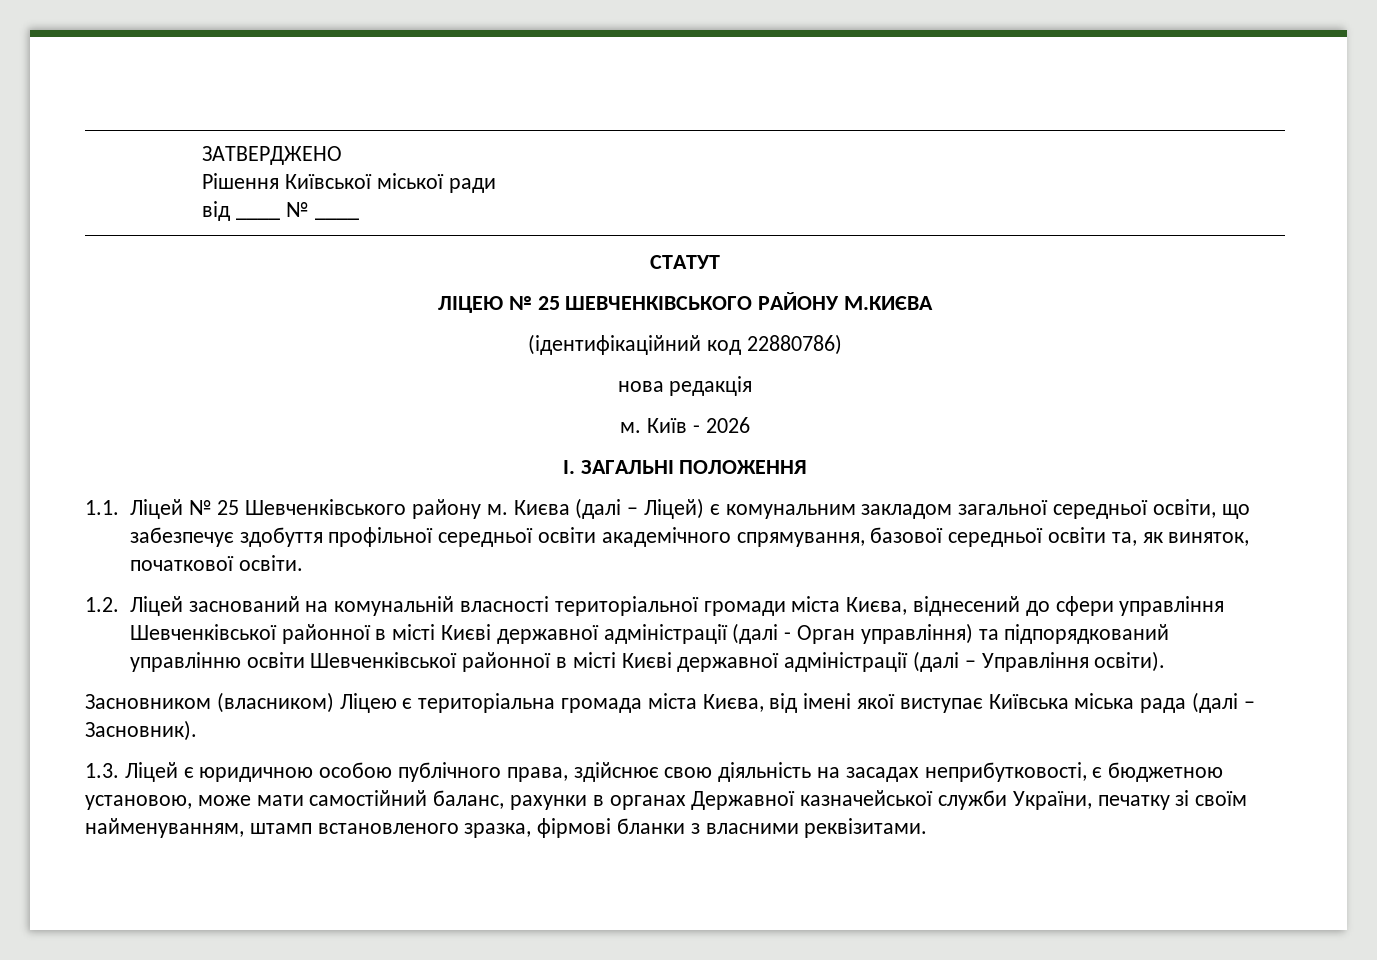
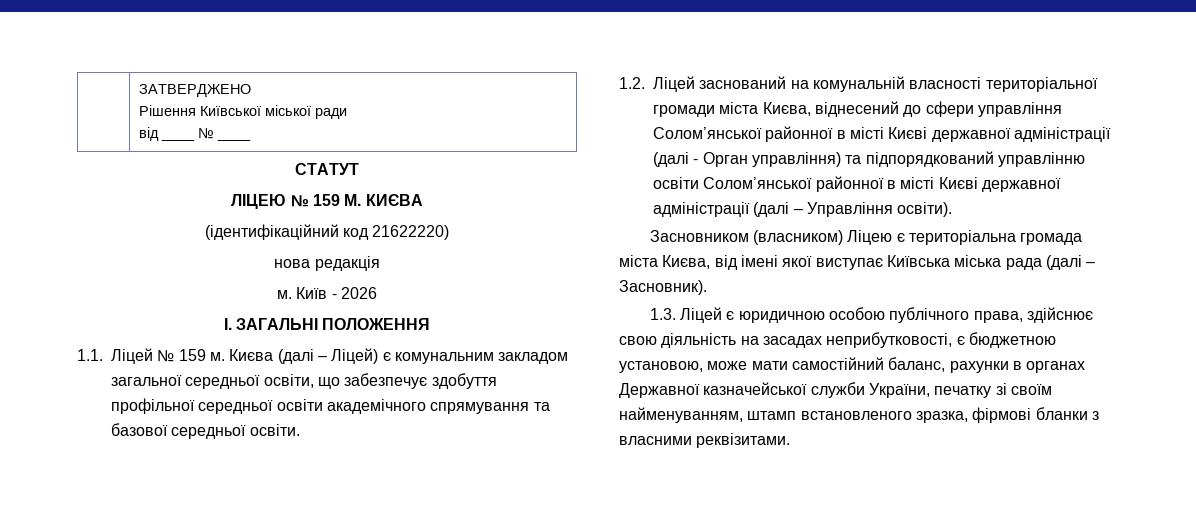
[537,292,934,310] 25 ШЕВЧЕНКІВСЬКОГО РАЙОНУ М.КИЄВА -> [313,194,423,206] 159 М. КИЄВА
[746,334,842,355] 22880786) -> [372,225,450,240] 21622220)
[217,499,481,519] 25 Шевченківського району -> [178,349,206,361] 159
[736,527,1250,547] [129,556,234,571] спрямування, базової середньої освіти та, як виняток, початкової -> [430,402,550,414] [111,423,247,439] спрямування та базової середньої
[129,624,277,640] Шевченківської -> [653,127,762,139] Солом’янської
[310,652,458,668] Шевченківської -> [703,177,813,189] Солом’янської

